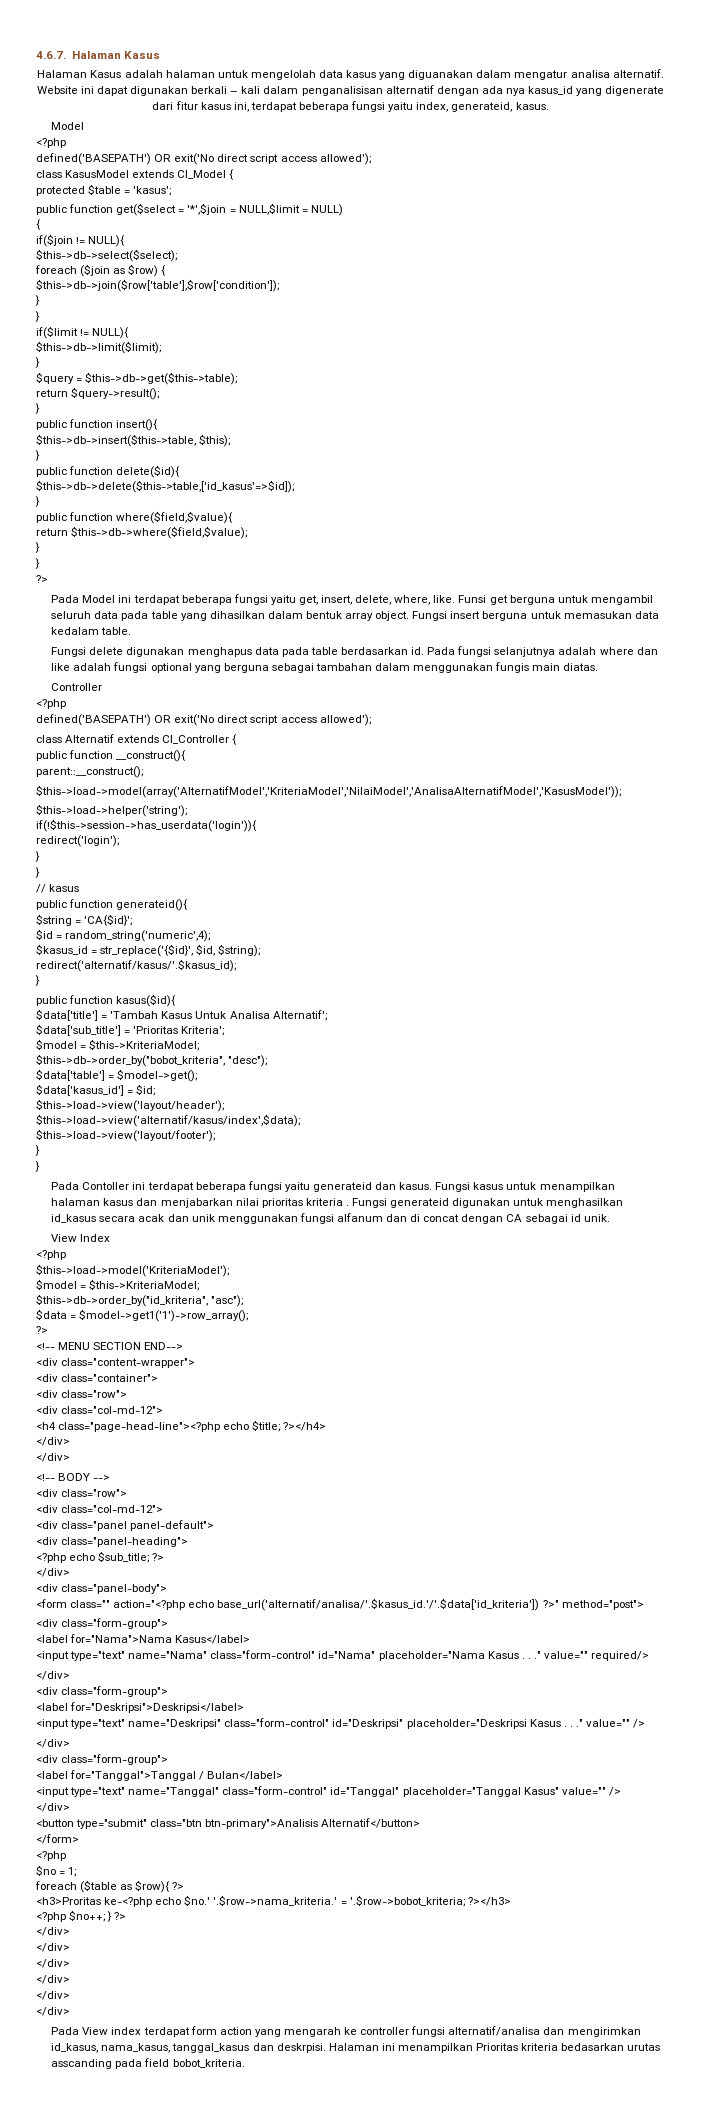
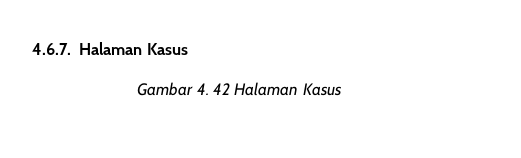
[37,69,664,80] [36,85,665,96] [152,101,549,112] [51,122,85,130] [36,138,66,148] [36,153,371,165] [36,169,235,180] [36,184,172,196] [36,203,343,216] [36,219,41,230] [36,234,126,247] [36,249,177,262] [35,264,167,277] [36,279,279,292] [35,295,40,306] [35,311,40,322] [36,326,130,339] [36,341,161,354] [35,357,40,368] [36,372,238,385] [36,387,160,400] [35,403,40,414] [36,419,159,431] [36,434,231,447] [35,450,40,461] [36,465,181,478] [36,480,294,493] [35,496,40,507] [36,511,234,524] [36,526,248,539] [35,542,40,553] [35,558,40,569] [36,575,48,583] [51,594,653,605] [51,611,659,621] [51,627,132,635] [51,646,658,657] [51,662,599,673] [51,683,103,691] [36,699,66,709] [36,714,371,726] [36,734,238,745] [36,750,187,762] [36,766,143,778] [36,785,621,798] [36,804,187,817] [36,819,257,832] [36,835,119,847] [35,851,40,862] [35,867,40,878] [36,884,80,893] [36,899,189,911] [36,914,133,926] [36,929,211,942] [36,944,261,957] [36,959,236,972] [35,975,40,986] [36,994,177,1007] [36,1009,327,1021] [36,1024,225,1036] [36,1039,200,1051] [36,1054,268,1067] [36,1069,198,1082] [36,1084,156,1096] [36,1099,224,1112] [36,1114,300,1127] [36,1129,215,1142] [35,1145,40,1156] [35,1161,40,1172] [51,1181,615,1192] [51,1198,624,1208] [51,1213,610,1224] [51,1234,111,1242] [36,1250,66,1260] [36,1264,229,1277] [36,1279,200,1291] [36,1294,244,1307] [36,1309,249,1322] [36,1326,48,1334] [36,1342,184,1350] [36,1358,196,1368] [36,1374,159,1382] [36,1390,128,1398] [36,1406,164,1414] [36,1420,327,1432] [36,1437,70,1446] [36,1453,70,1462] [36,1473,111,1481] [36,1489,128,1497] [36,1505,164,1513] [36,1520,215,1531] [36,1537,189,1547] [36,1551,165,1563] [36,1568,70,1577] [36,1584,168,1594] [36,1598,644,1611] [36,1618,169,1629] [36,1634,251,1644] [36,1650,650,1661] [36,1671,70,1680] [36,1686,169,1697] [36,1702,245,1713] [36,1718,646,1729] [36,1739,70,1748] [36,1754,169,1765] [36,1770,284,1781] [36,1786,621,1797] [36,1803,70,1812] [36,1818,421,1829] [36,1834,79,1844] [36,1851,66,1861] [36,1865,77,1877] [35,1880,185,1893] [36,1895,511,1907] [36,1910,127,1922] [36,1927,70,1936] [36,1943,70,1952] [36,1959,70,1968] [36,1975,70,1984] [36,1991,70,2000] [36,2007,70,2016] [51,2026,641,2037] [51,2043,661,2053] [51,2058,245,2069] Halaman Kasus adalah halaman untuk mengelolah data kasus yang diguanakan dalam mengatur analisa alternatif. Website ini dapat digunakan berkali – kali dalam penganalisisan alternatif dengan ada nya kasus_id yang digenerate dari fitur kasus ini, terdapat beberapa fungsi yaitu index, generateid, kasus. // Model // <?php // defined('BASEPATH') OR exit('No direct script access allowed'); // class KasusModel extends CI_Model { // protected $table = 'kasus'; // public function get($select = '*',$join = NULL,$limit = NULL) // { // if($join != NULL){ // $this->db->select($select); // foreach ($join as $row) { // $this->db->join($row['table'],$row['condition']); // } // } // if($limit != NULL){ // $this->db->limit($limit); // } // $query = $this->db->get($this->table); // return $query->result(); // } // public function insert(){ // $this->db->insert($this->table, $this); // } // public function delete($id){ // $this->db->delete($this->table,['id_kasus'=>$id]); // } // public function where($field,$value){ // return $this->db->where($field,$value); // } // } // ?> // Pada Model ini terdapat beberapa fungsi yaitu get, insert, delete, where, like. Funsi get berguna untuk mengambil seluruh data pada table yang dihasilkan dalam bentuk array object. Fungsi insert berguna untuk memasukan data kedalam table. // Fungsi delete digunakan menghapus data pada table berdasarkan id. Pada fungsi selanjutnya adalah where dan like adalah fungsi optional yang berguna sebagai tambahan dalam menggunakan fungis main diatas. // Controller // <?php // defined('BASEPATH') OR exit('No direct script access allowed'); // class Alternatif extends CI_Controller { // public function __construct(){ // parent::__construct(); // $this->load->model(array('AlternatifModel','KriteriaModel','NilaiModel','AnalisaAlternatifModel','KasusModel')); // $this->load->helper('string'); // if(!$this->session->has_userdata('login')){ // redirect('login'); // } // } // // kasus // public function generateid(){ // $string = 'CA{$id}'; // $id = random_string('numeric',4); // $kasus_id = str_replace('{$id}', $id, $string); // redirect('alternatif/kasus/'.$kasus_id); // } // public function kasus($id){ // $data['title'] = 'Tambah Kasus Untuk Analisa Alternatif'; // $data['sub_title'] = 'Prioritas Kriteria'; // $model = $this->KriteriaModel; // $this->db->order_by("bobot_kriteria", "desc"); // $data['table'] = $model->get(); // $data['kasus_id'] = $id; // $this->load->view('layout/header'); // $this->load->view('alternatif/kasus/index',$data); // $this->load->view('layout/footer'); // } // } // Pada Contoller ini terdapat beberapa fungsi yaitu generateid dan kasus. Fungsi kasus untuk menampilkan halaman kasus dan menjabarkan nilai prioritas kriteria . Fungsi generateid digunakan untuk menghasilkan id_kasus secara acak dan unik menggunakan fungsi alfanum dan di concat dengan CA sebagai id unik. // View Index // <?php // $this->load->model('KriteriaModel'); // $model = $this->KriteriaModel; // $this->db->order_by("id_kriteria", "asc"); // $data = $model->get1('1')->row_array(); // ?> // <!-- MENU SECTION END--> // <div class="content-wrapper"> // <div class="container"> // <div class="row"> // <div class="col-md-12"> // <h4 class="page-head-line"><?php echo $title; ?></h4> // </div> // </div> // <!-- BODY --> // <div class="row"> // <div class="col-md-12"> // <div class="panel panel-default"> // <div class="panel-heading"> // <?php echo $sub_title; ?> // </div> // <div class="panel-body"> // <form class="" action="<?php echo base_url('alternatif/analisa/'.$kasus_id.'/'.$data['id_kriteria']) ?>" method="post"> // <div class="form-group"> // <label for="Nama">Nama Kasus</label> // <input type="text" name="Nama" class="form-control" id="Nama" placeholder="Nama Kasus . . ." value="" required/> // </div> // <div class="form-group"> // <label for="Deskripsi">Deskripsi</label> // <input type="text" name="Deskripsi" class="form-control" id="Deskripsi" placeholder="Deskripsi Kasus . . ." value="" /> // </div> // <div class="form-group"> // <label for="Tanggal">Tanggal / Bulan</label> // <input type="text" name="Tanggal" class="form-control" id="Tanggal" placeholder="Tanggal Kasus" value="" /> // </div> // <button type="submit" class="btn btn-primary">Analisis Alternatif</button> // </form> // <?php // $no = 1; // foreach ($table as $row){ ?> // <h3>Proritas ke-<?php echo $no.' '.$row->nama_kriteria.' = '.$row->bobot_kriteria; ?></h3> // <?php $no++; } ?> // </div> // </div> // </div> // </div> // </div> // </div> // Pada View index terdapat form action yang mengarah ke controller fungsi alternatif/analisa dan mengirimkan id_kasus, nama_kasus, tanggal_kasus dan deskrpisi. Halaman ini menampilkan Prioritas kriteria bedasarkan urutas asscanding pada field bobot_kriteria. -> [137,82,342,96] Gambar 4. 42 Halaman Kasus

